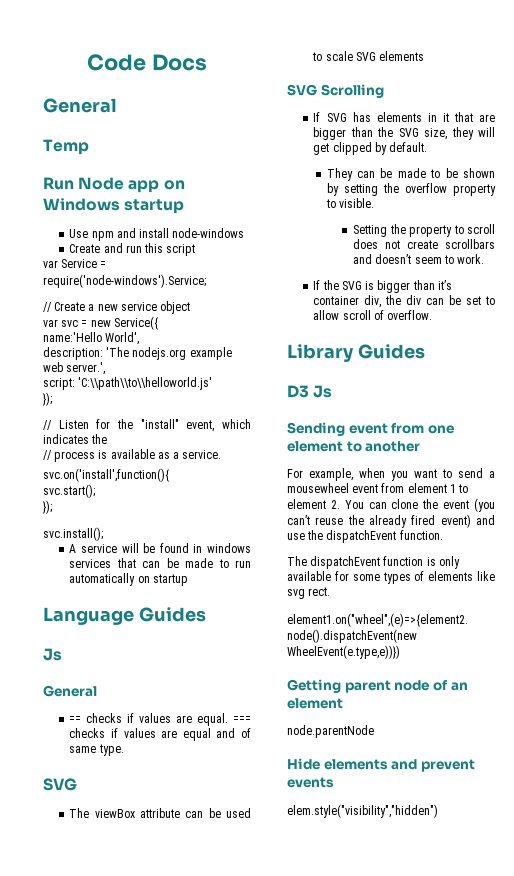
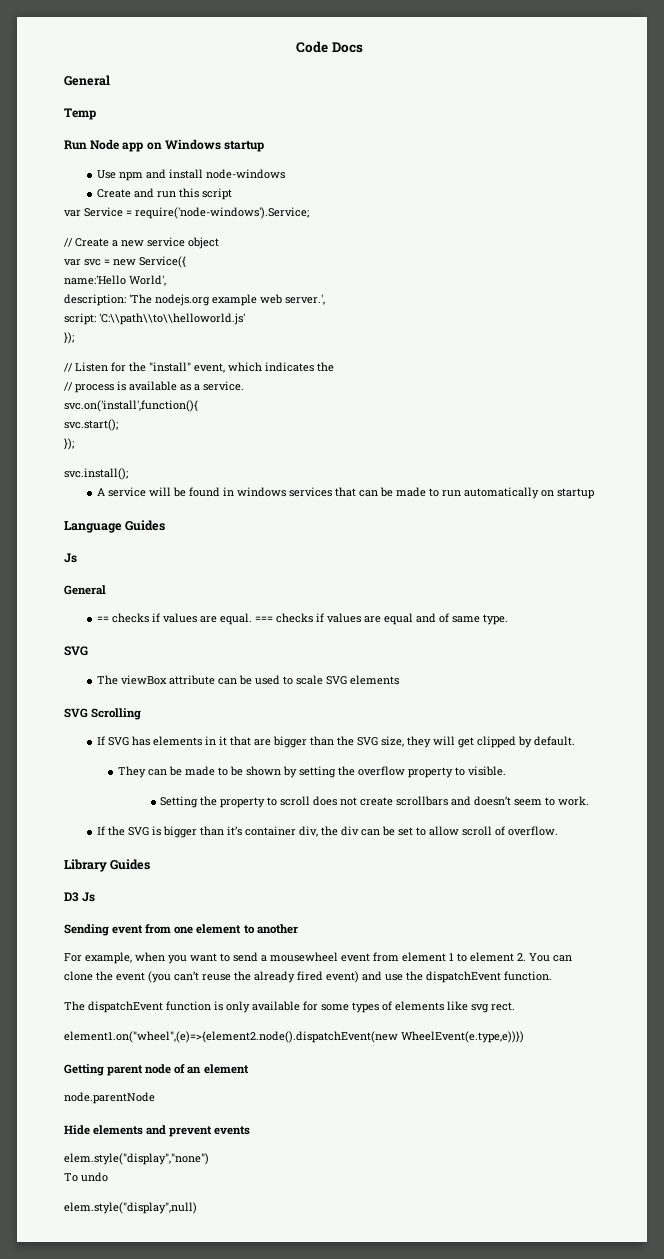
[287,804,438,818] elem.style("visibility","hidden") -> [64,1153,209,1165] [64,1172,108,1182] [64,1202,197,1214] elem.style("display","none") // To undo // elem.style("display",null)

